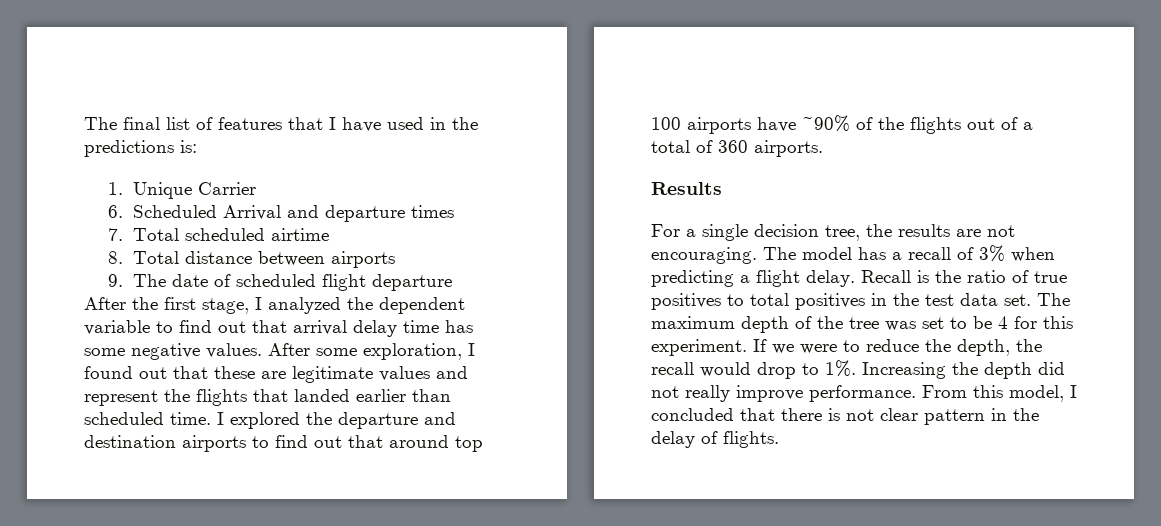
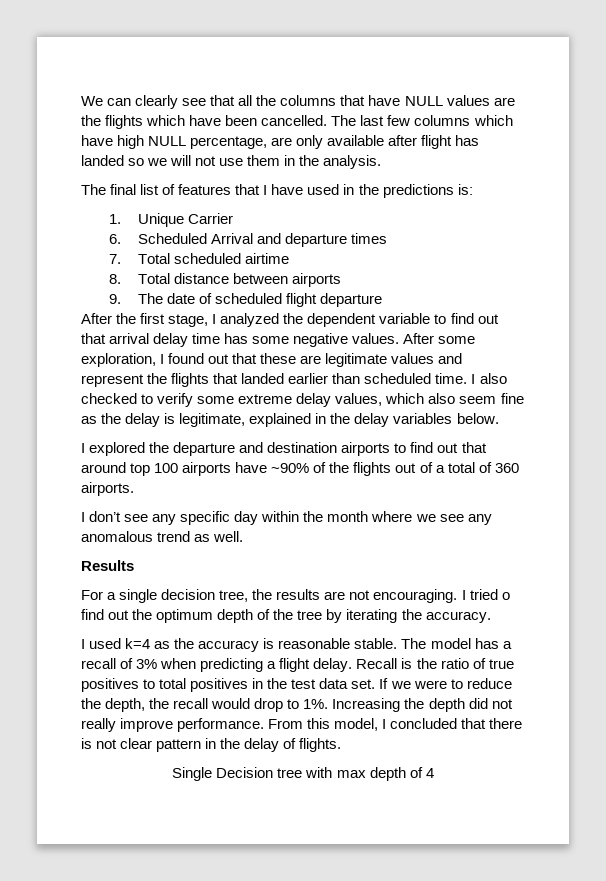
(84, 123) none -> [81,95,515,109] [81,115,513,129] [81,135,480,149] [81,155,382,169] We can clearly see that all the columns that have NULL values are the flights which have been cancelled. The last few columns which have high NULL percentage, are only available after flight has landed so we will not use them in the analysis. //
(224, 418) none -> [479,373,507,384] [81,393,524,407] [81,413,499,427] [81,443,85,453] also checked to verify some extreme delay values, which also seem fine as the delay is legitimate, explained in the delay variables below. // I
(823, 148) none -> [81,511,492,525] [81,531,244,542] // I don’t see any specific day within the month where we see any anomalous trend as well.
(757, 255) none -> [461,589,510,600] [81,609,491,623] [81,638,398,652] I tried o find out the optimum depth of the tree by iterating the accuracy. // I used k=4 as the accuracy is reasonable stable.
[1037,293,1070,306] [651,316,1073,333] [651,339,747,356] The maximum depth of the tree was set to be 4 for this experiment. -> (376, 684) none
(779, 439) none -> [172,767,434,781] // Single Decision tree with max depth of 4

